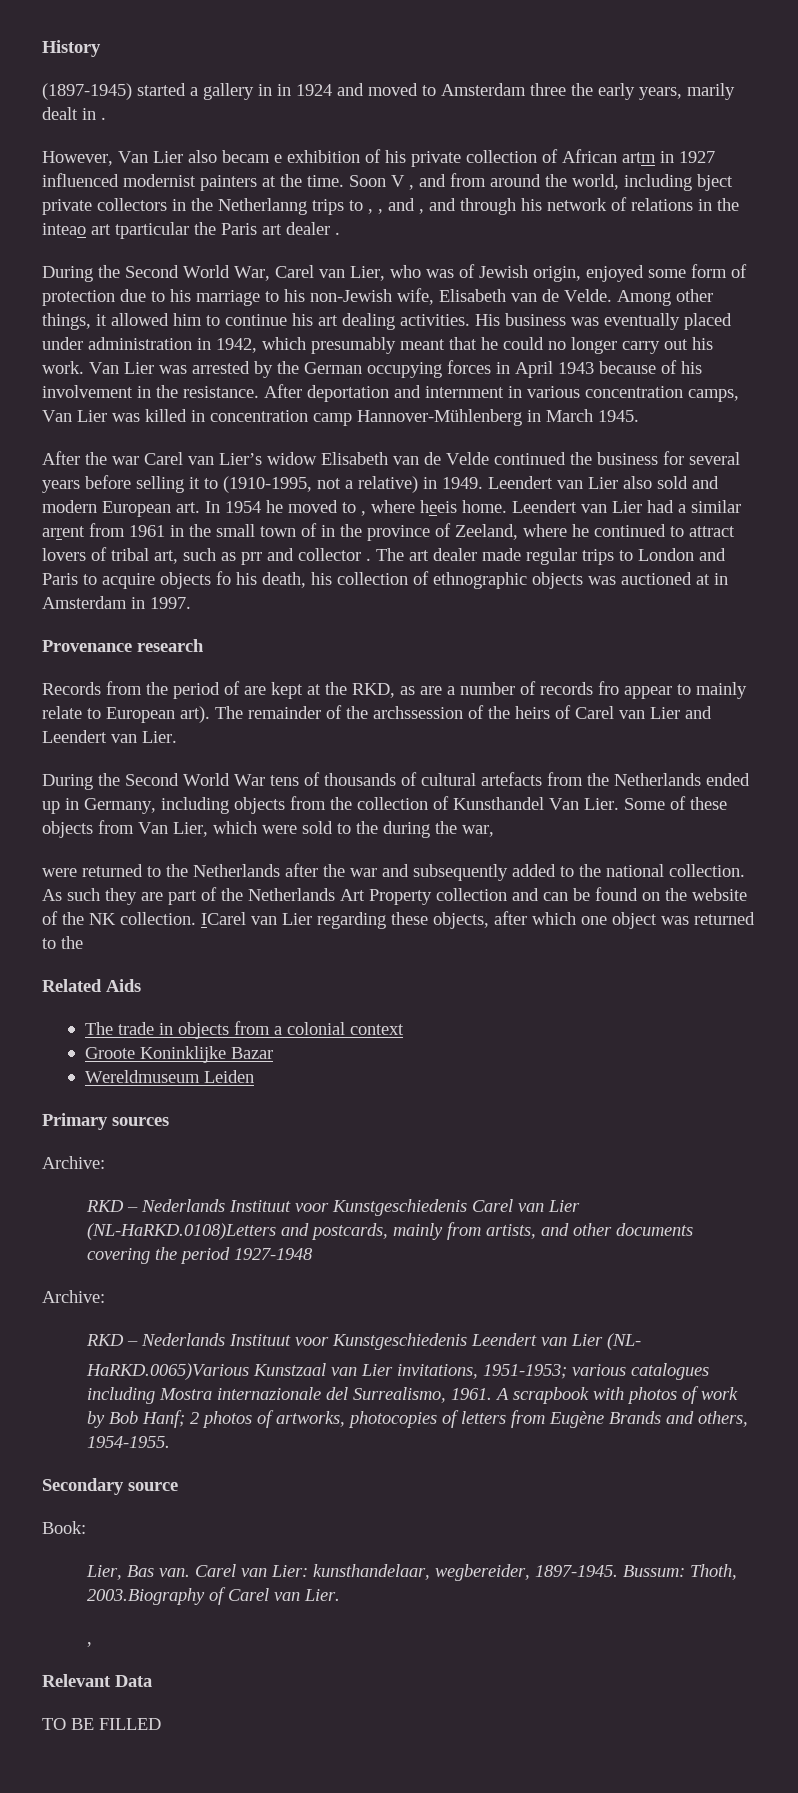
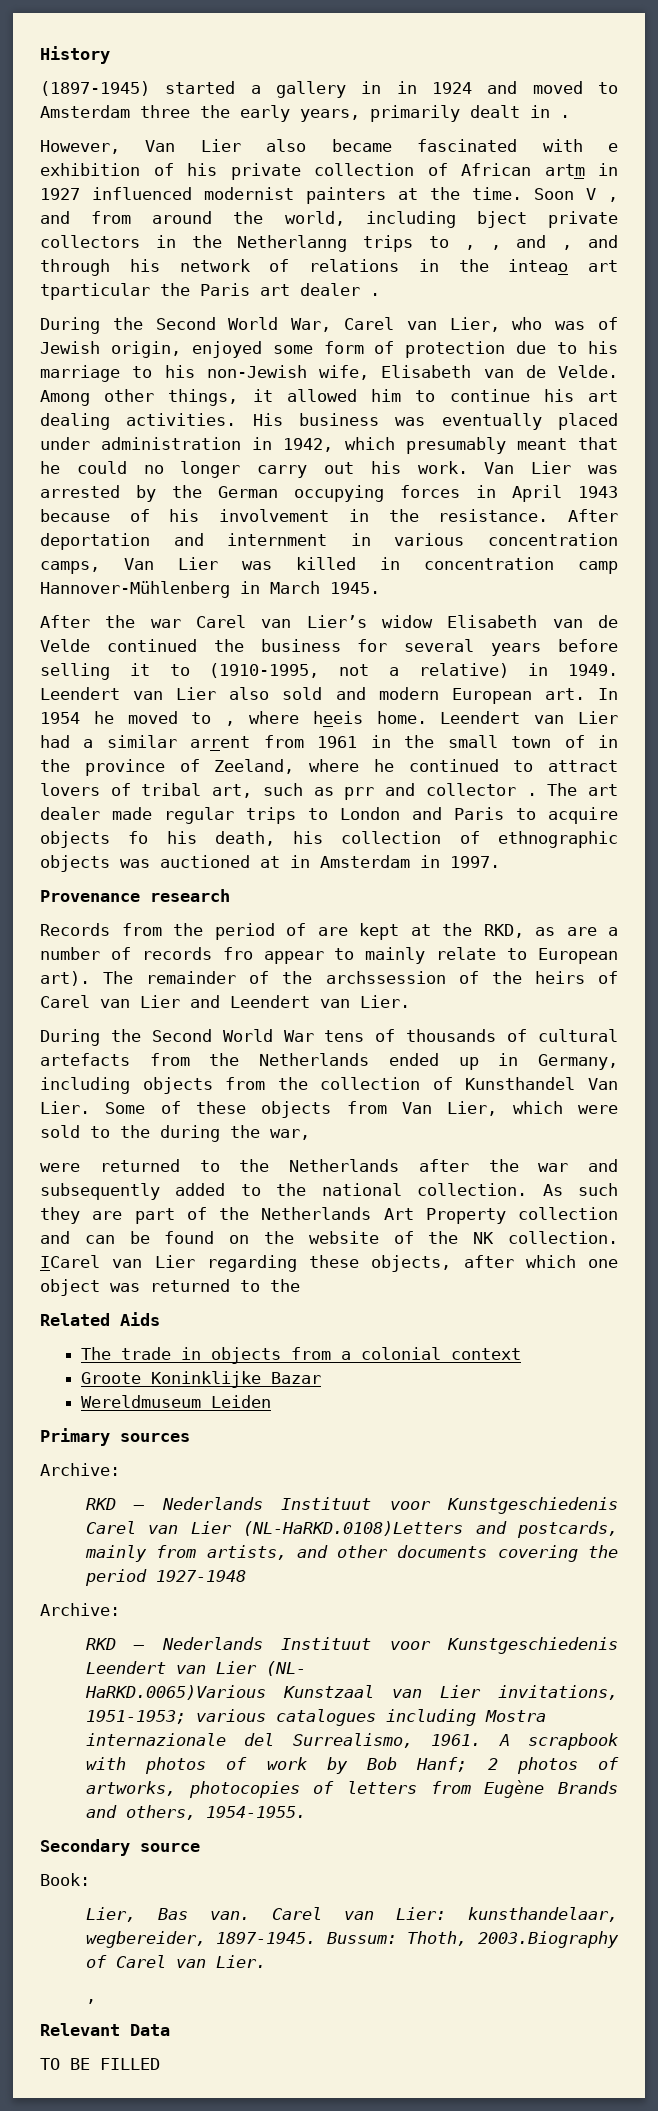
[687,83,735,100] marily -> [370,105,460,122] primarily
[222,150,270,163] becam -> [331,139,583,152] became fascinated with

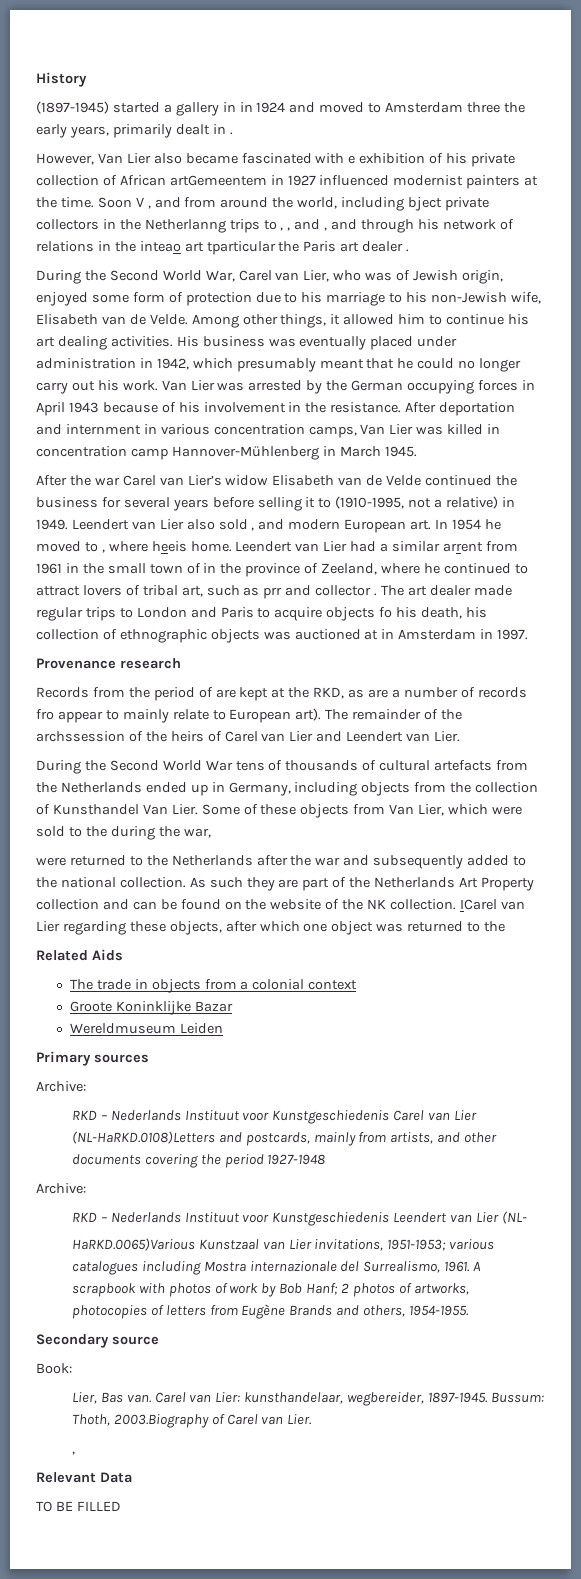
[544,164,585,176] artm -> [169,175,267,186] artGemeentem
(323, 693) none -> [251,527,255,531] ,

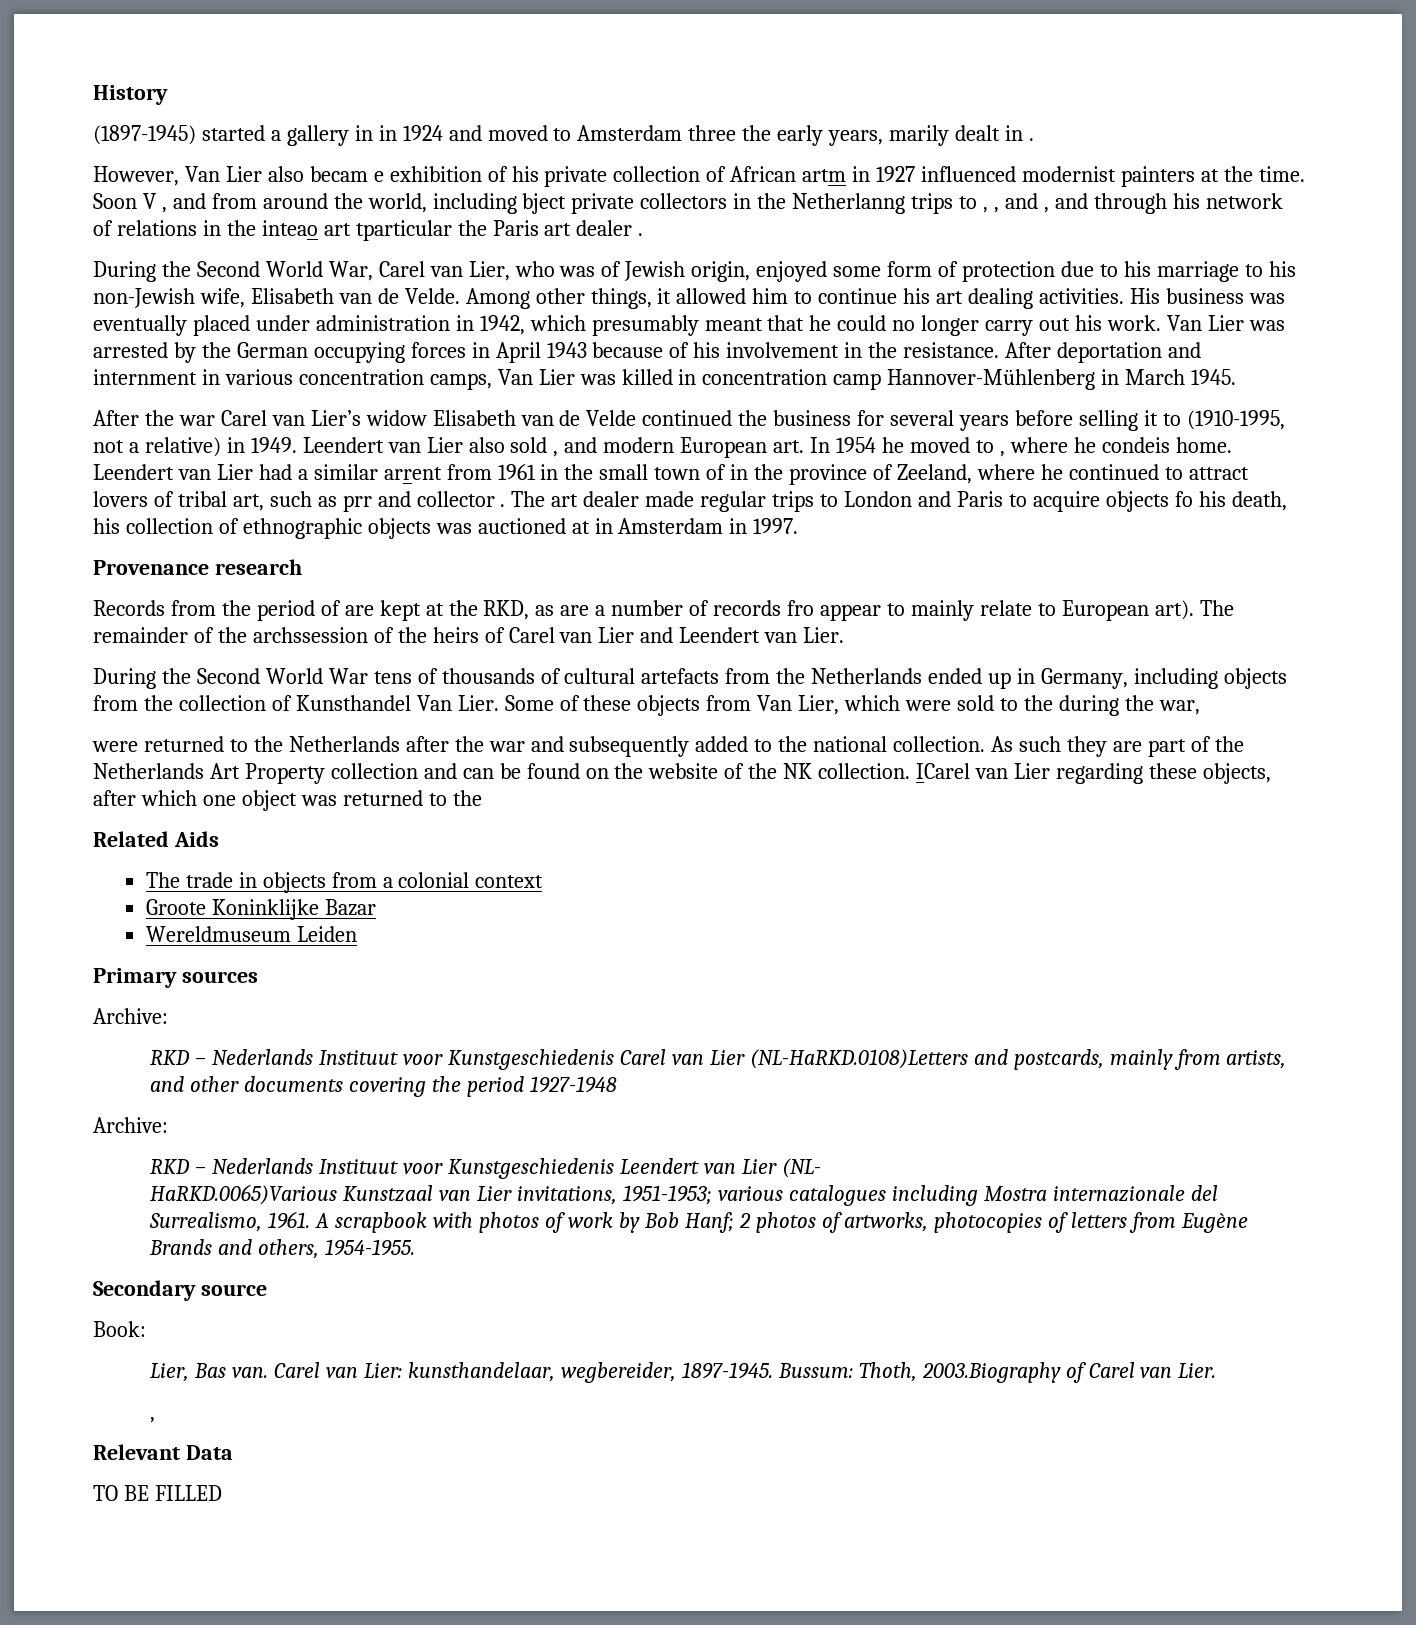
[112,124,172,138] primarily -> [889,125,950,146] marily
[185,153,345,164] became fascinated with -> [309,166,368,182] becam
[169,175,267,186] artGemeentem -> [802,169,847,182] artm
[151,541,187,552] heeis -> [1073,437,1170,453] he condeis

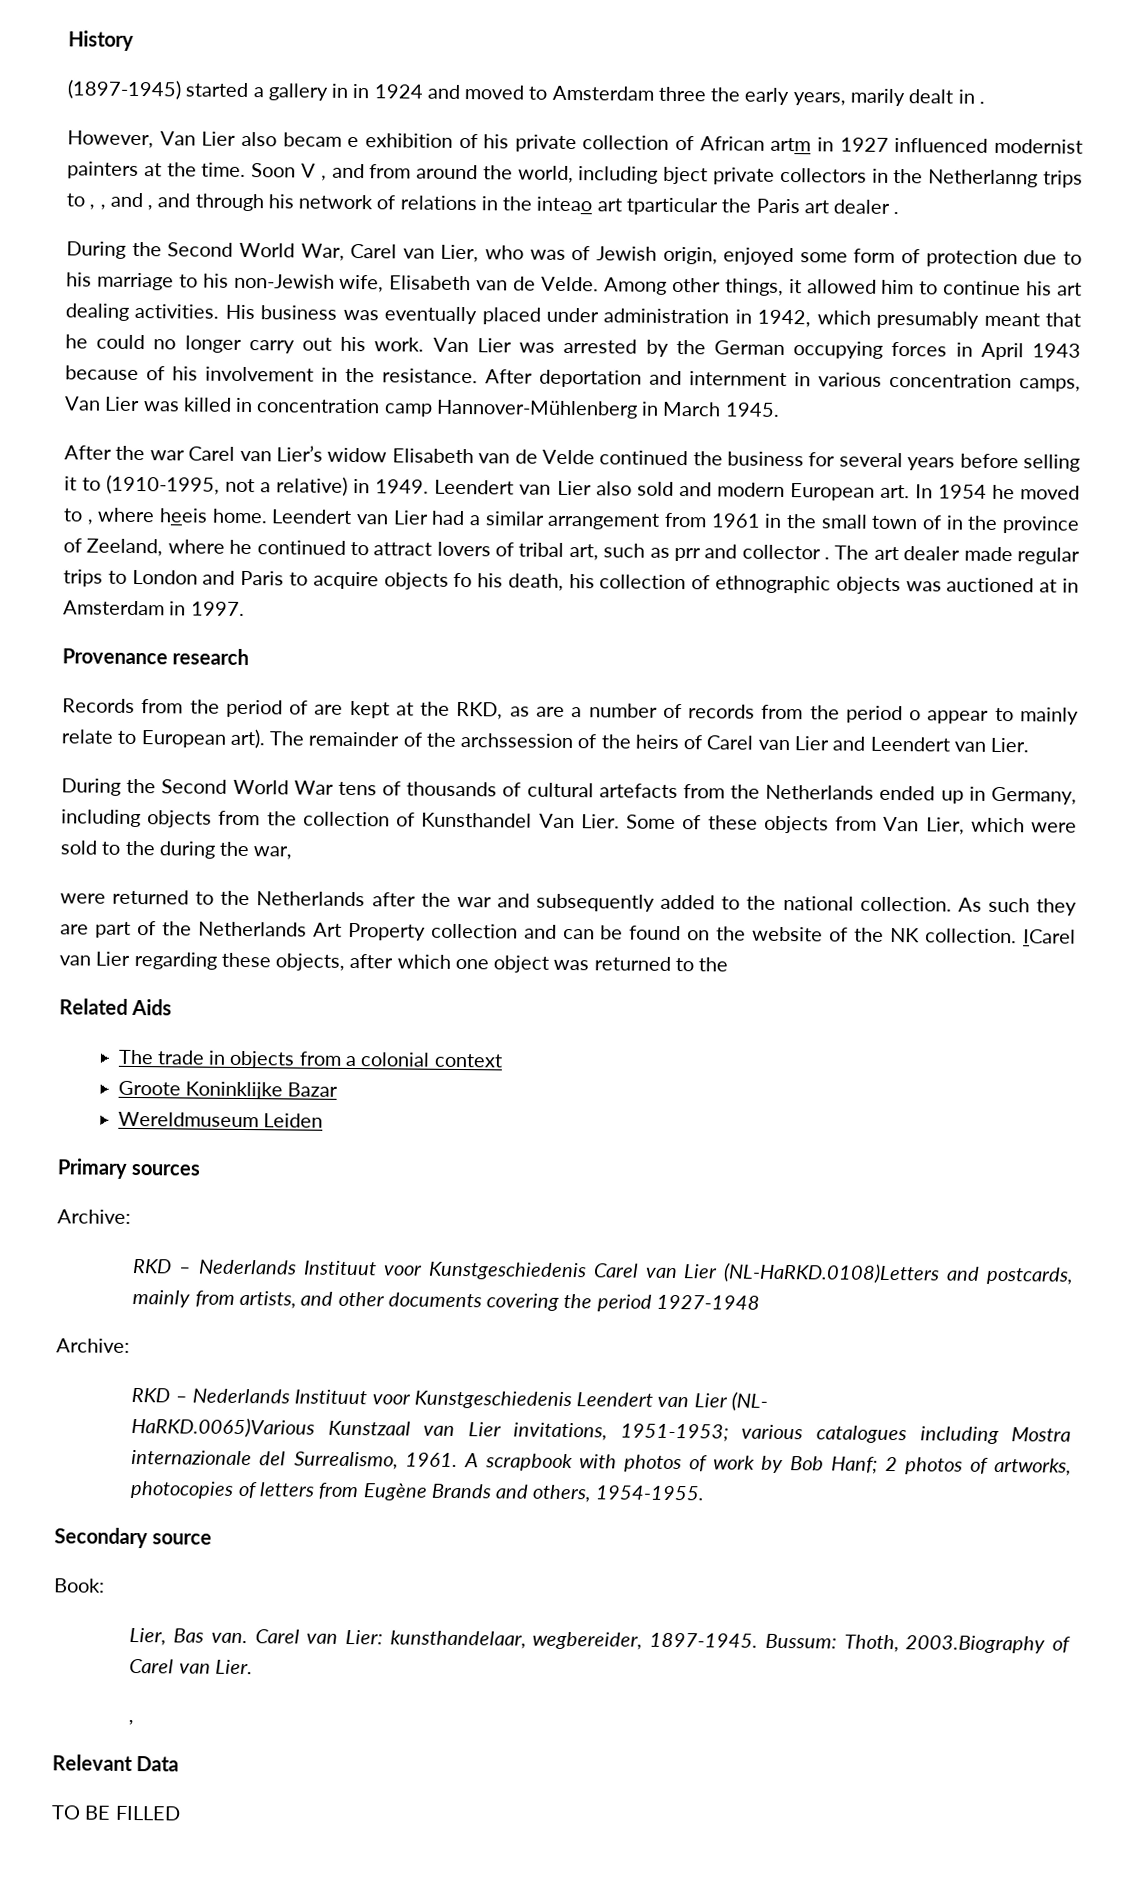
[553,451,559,457] , -> (674, 488) none
[1073,437,1170,453] he condeis -> [159,508,208,523] heeis
[383,467,442,480] arrent -> [547,512,661,530] arrangement
[787,600,815,616] fro -> [761,704,922,724] from the period o

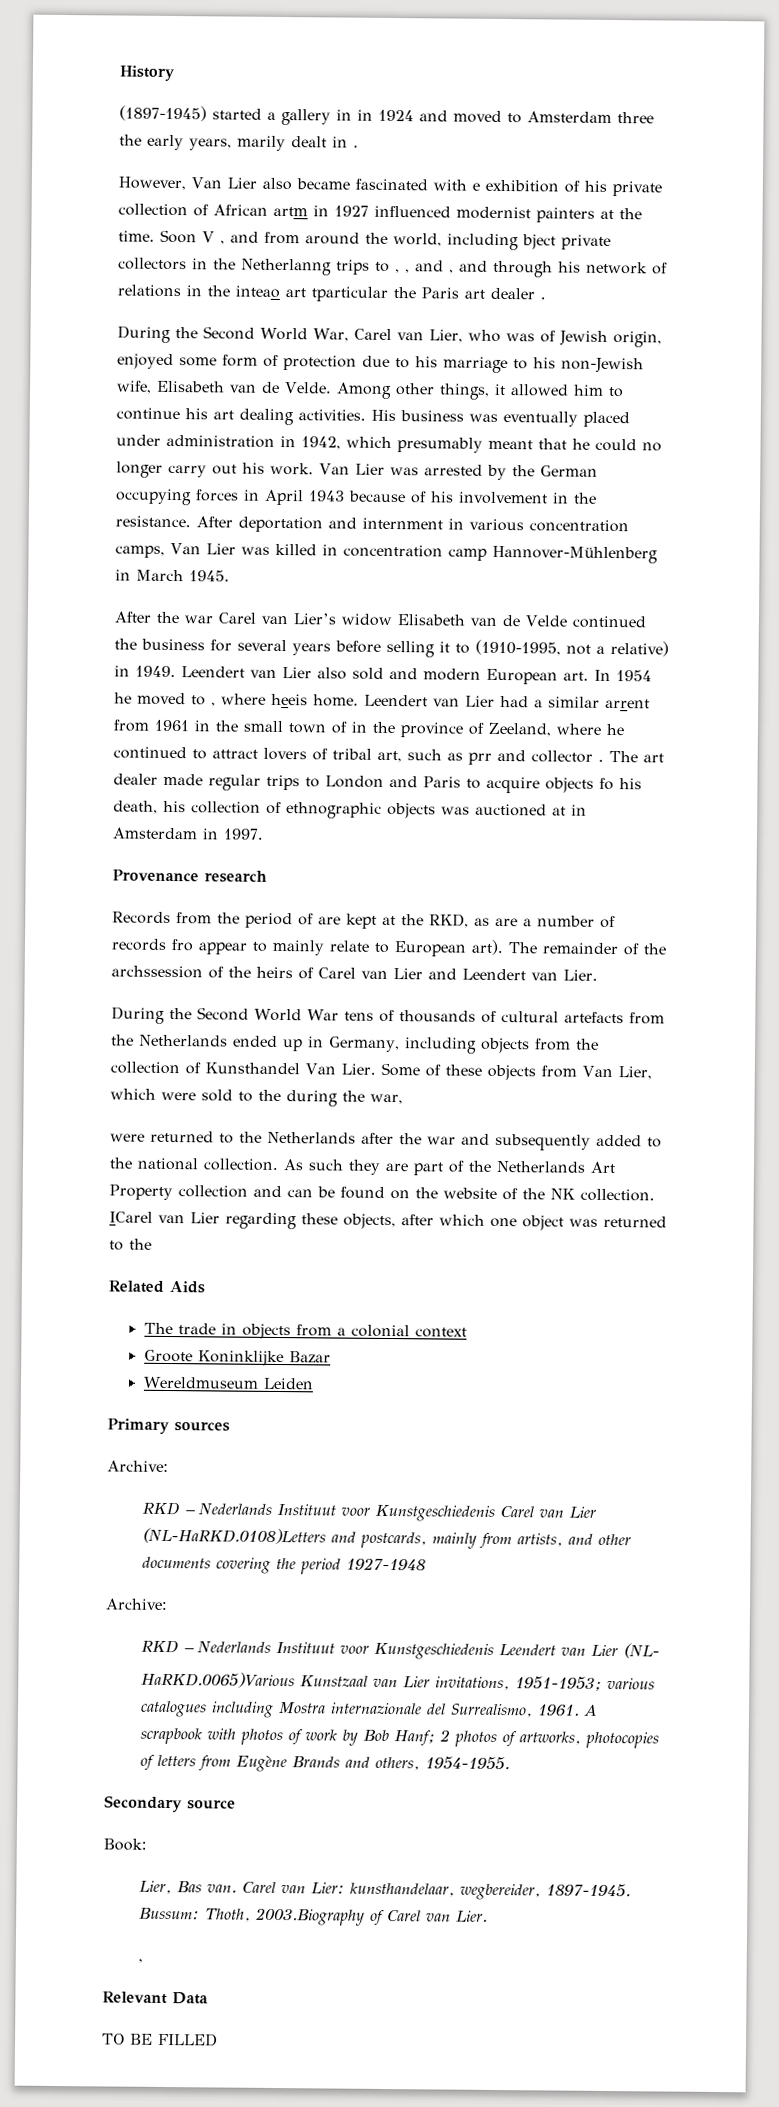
[282,132,342,147] becam -> [295,178,467,191] became fascinated with
[547,512,661,530] arrangement -> [605,698,650,709] arrent
[761,704,922,724] from the period o -> [171,939,194,952] fro

